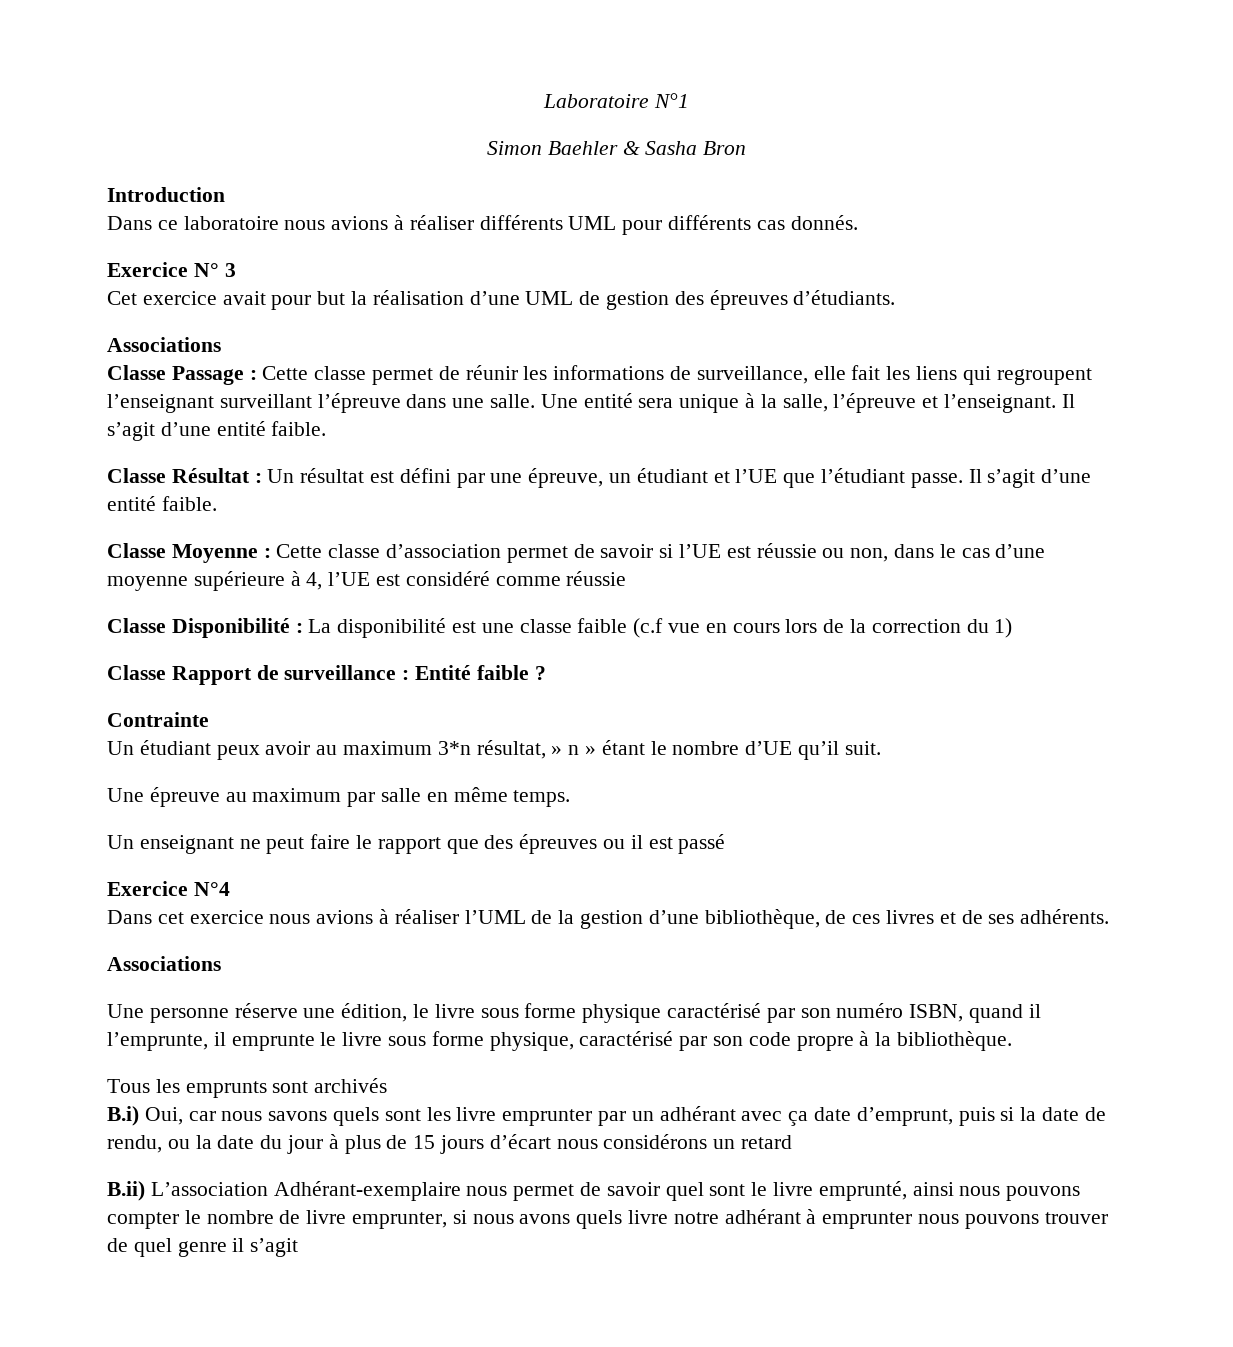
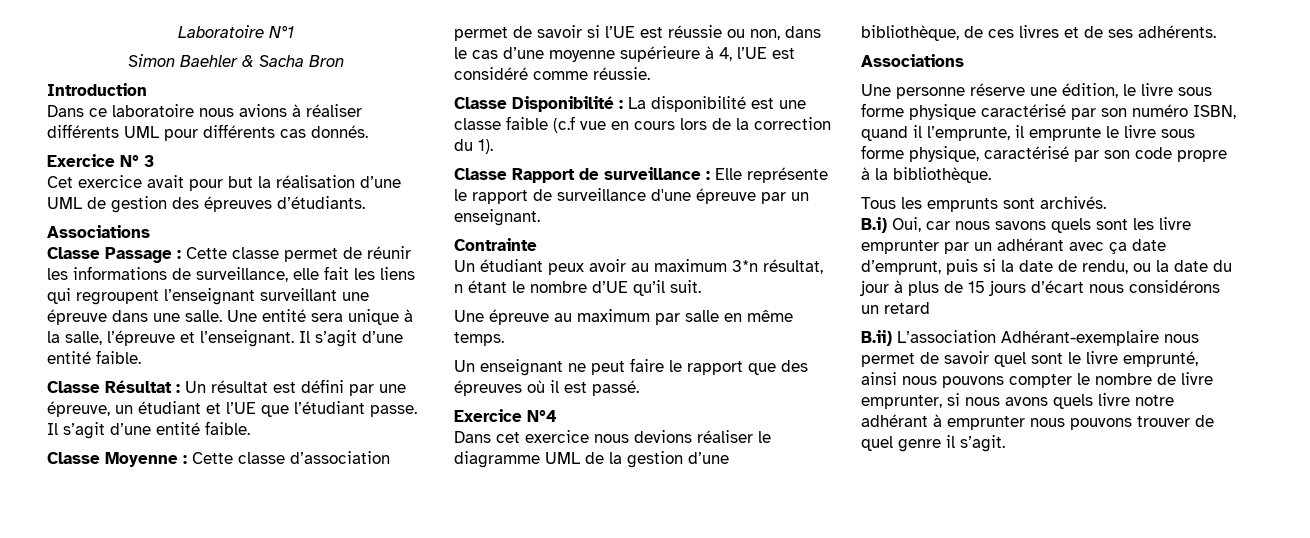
[645,141,698,155] Sasha -> [258,55,304,67] Sacha
[317,393,401,413] l’épreuve -> [342,292,369,301] [47,309,107,325] une épreuve
[566,571,627,586] réussie -> [593,67,650,80] réussie.
[994,618,1013,638] 1) -> [478,139,493,154] 1).
[415,665,546,680] Entité faible ? -> [715,167,828,183] [454,188,809,204] [454,209,540,226] Elle représente le rapport de surveillance d'une épreuve par un enseignant.
[551,745,597,755] » n » -> [454,284,463,293] n
[603,839,626,849] ou -> [527,380,545,393] où
[678,834,726,854] passé -> [592,380,639,396] passé.
[316,909,526,924] avions à réaliser l’UML -> [634,430,771,443] [454,451,580,468] devions réaliser le diagramme UML
[314,1078,388,1093] archivés -> [1040,196,1106,209] archivés.
[250,1238,299,1257] s’agit -> [960,435,1005,452] s’agit.

